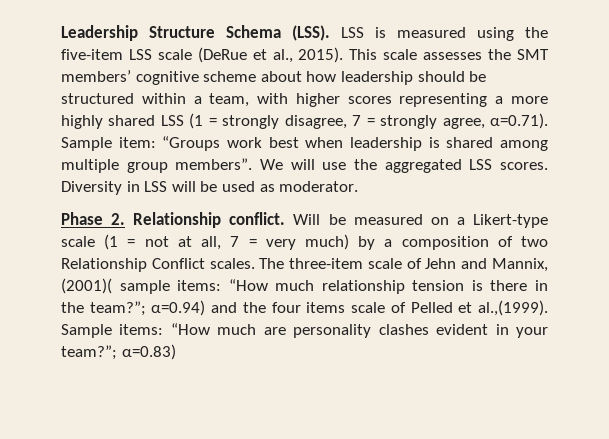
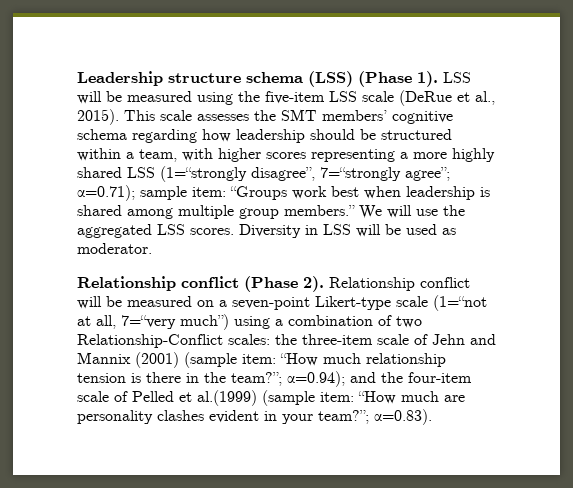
[149,25,386,41] Structure Schema (LSS). LSS is -> [168,71,471,87] [77,91,122,104] structure schema (LSS) (Phase 1). LSS will be
[203,71,302,82] scheme about -> [77,129,197,143] schema regarding
[189,113,548,129] [61,137,112,151] (1 = strongly disagree, 7 = strongly agree, α=0.71). Sample -> [160,166,450,182] [77,185,187,201] (1=“strongly disagree”, 7=“strongly agree”; α=0.71); sample
[175,158,253,170] members”. -> [284,205,355,216] members.”
[61,212,321,228] Phase 2. Relationship conflict. Will -> [77,276,470,292] [77,296,102,309] Relationship conflict (Phase 2). Relationship conflict will
(465, 221) none -> [232,297,310,310] seven-point
[104,234,548,250] [61,258,285,272] (1 = not at all, 7 = very much) by a composition of two Relationship Conflict scales. The -> [433,295,487,311] [77,314,422,330] [77,334,297,348] (1=“not at all, 7=“very much”) using a combination of two Relationship-Conflict scales: the
[491,258,548,272] [61,278,222,294] Mannix, (2001)( sample items: -> [77,352,276,368] Mannix (2001) (sample item:
[151,300,206,316] α=0.94) -> [287,371,345,387] α=0.94);
[271,302,346,313] four items -> [408,372,472,383] four-item
[478,300,548,316] [61,324,164,338] al.,(1999). Sample items: -> [197,390,354,406] al.(1999) (sample item:
[121,344,176,360] α=0.83) -> [374,409,432,425] α=0.83).

